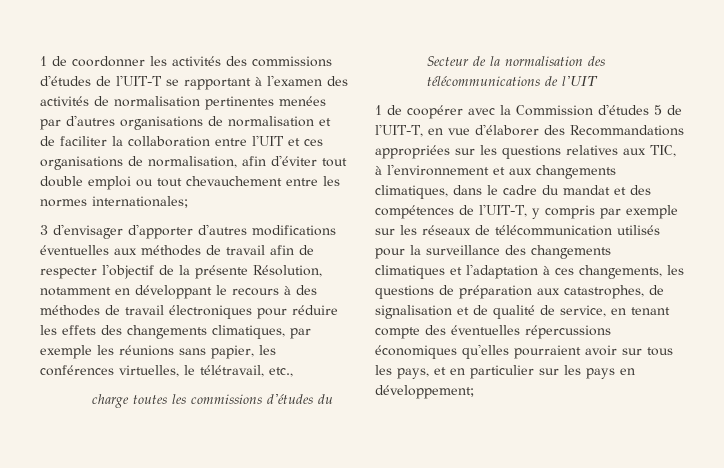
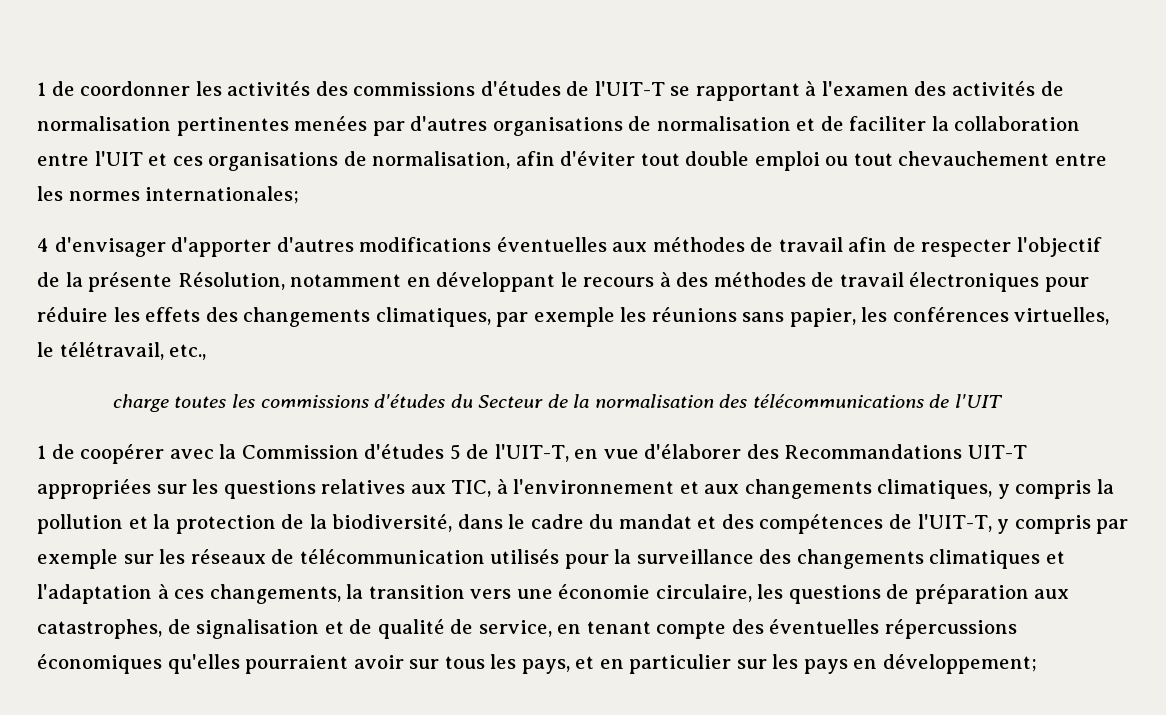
[40,225,48,235] 3 -> [37,238,49,252] 4
(684, 130) none -> [967,445,1027,459] UIT-T
(448, 192) none -> [997,479,1115,499] [37,514,453,534] y compris la pollution et la protection de la biodiversité,
(662, 272) none -> [346,584,752,602] la transition vers une économie circulaire,

